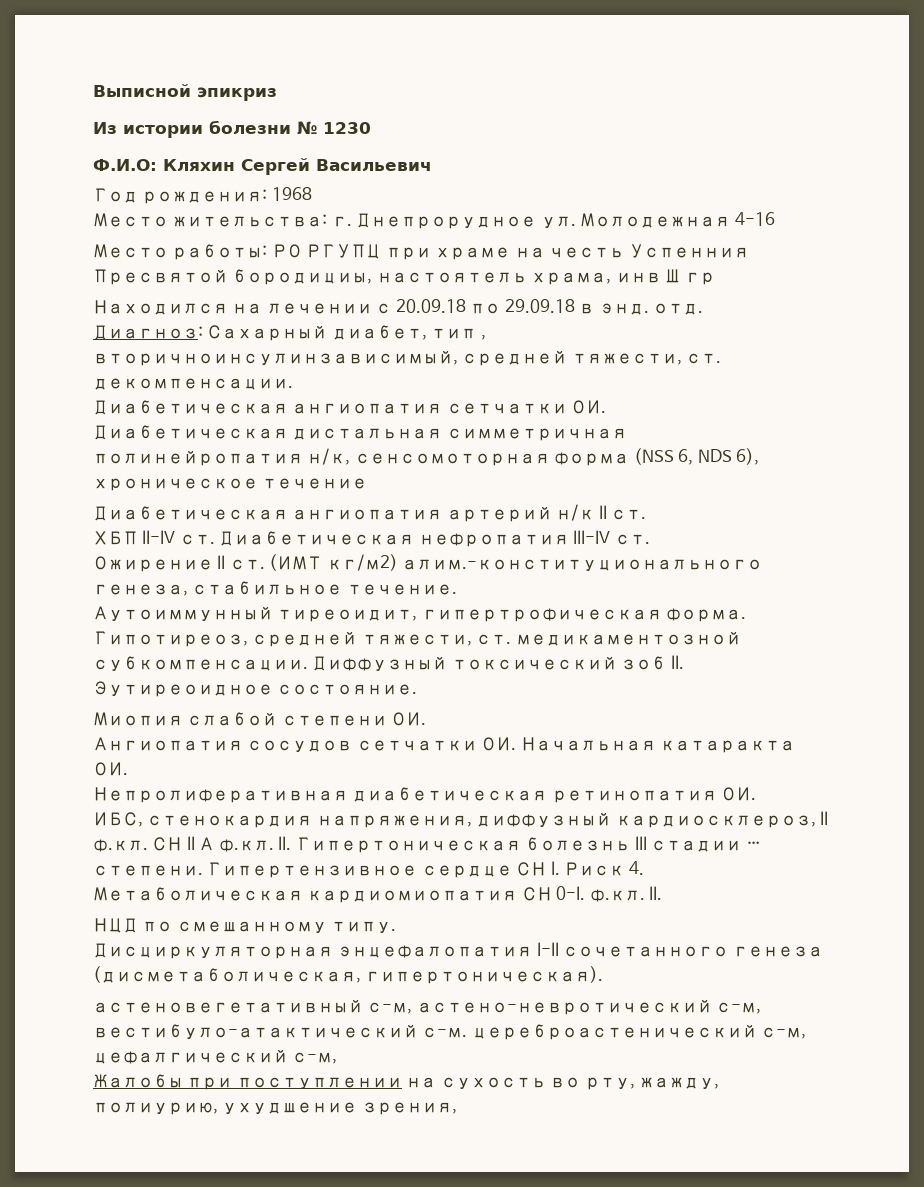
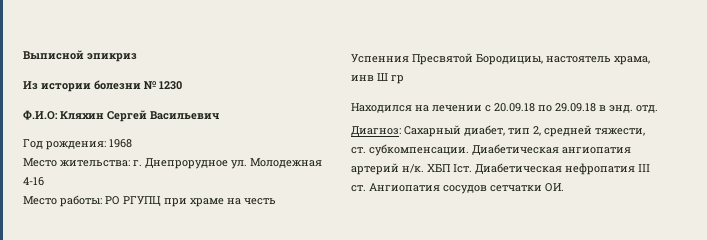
[232,269,373,285] бородициы, -> [476,54,543,65] Бородициы,
[480,335,486,340] [93,351,722,366] [93,378,293,390] [93,400,607,415] [93,425,627,441] [93,448,760,466] [93,478,368,491] [93,504,647,522] [93,530,215,545] , вторичноинсулинзависимый, средней тяжести, ст. декомпенсации. // Диабетическая ангиопатия сетчатки ОИ. // Диабетическая дистальная симметричная полинейропатия н/к, сенсомоторная форма (NSS 6, NDS 6), хроническое течение // Диабетическая ангиопатия артерий н/к II ст. // ХБП II-IV ст. -> [533,125,645,137] [351,144,631,156] [351,163,472,175] 2, средней тяжести, ст. субкомпенсации. Диабетическая ангиопатия артерий н/к. ХБП Iст.
[573,530,650,545] [93,554,763,572] [93,581,457,596] [93,606,747,622] [93,631,741,647] [93,655,684,672] [93,681,418,697] [93,712,427,726] [93,737,796,753] [93,762,128,776] [93,787,757,803] [93,811,829,828] [93,836,761,853] [93,861,644,878] [93,886,663,903] [93,918,397,934] [93,942,823,959] [93,966,604,984] [93,1000,762,1015] [93,1024,807,1040] [93,1050,338,1064] [93,1074,720,1090] [93,1102,457,1115] III-IV ст. // Ожирение II ст. (ИМТ кг/м2) алим.-конституционального генеза, стабильное течение. // Аутоиммунный тиреоидит, гипертрофическая форма. Гипотиреоз, средней тяжести, ст. медикаментозной субкомпенсации. Диффузный токсический зоб II. Эутиреоидное состояние. // Миопия слабой степени ОИ. // Ангиопатия сосудов сетчатки ОИ. Начальная катаракта ОИ. // Непролиферативная диабетическая ретинопатия ОИ. // ИБС, стенокардия напряжения, диффузный кардиосклероз, II ф.кл. СН II А ф.кл. II. Гипертоническая болезнь III стадии … степени. Гипертензивное сердце СН I. Риск 4. Метаболическая кардиомиопатия СН 0-I. ф.кл. II. // НЦД по смешанному типу. // Дисциркуляторная энцефалопатия I-II сочетанного генеза (дисметаболическая, гипертоническая). // астеновегетативный с-м, астено-невротический с-м, вестибуло-атактический с-м. цереброастенический с-м, цефалгический с-м, // Жалобы при поступлении на сухость во рту, жажду, полиурию, ухудшение зрения, -> [638,164,650,172] [351,183,564,194] III ст. Ангиопатия сосудов сетчатки ОИ.

